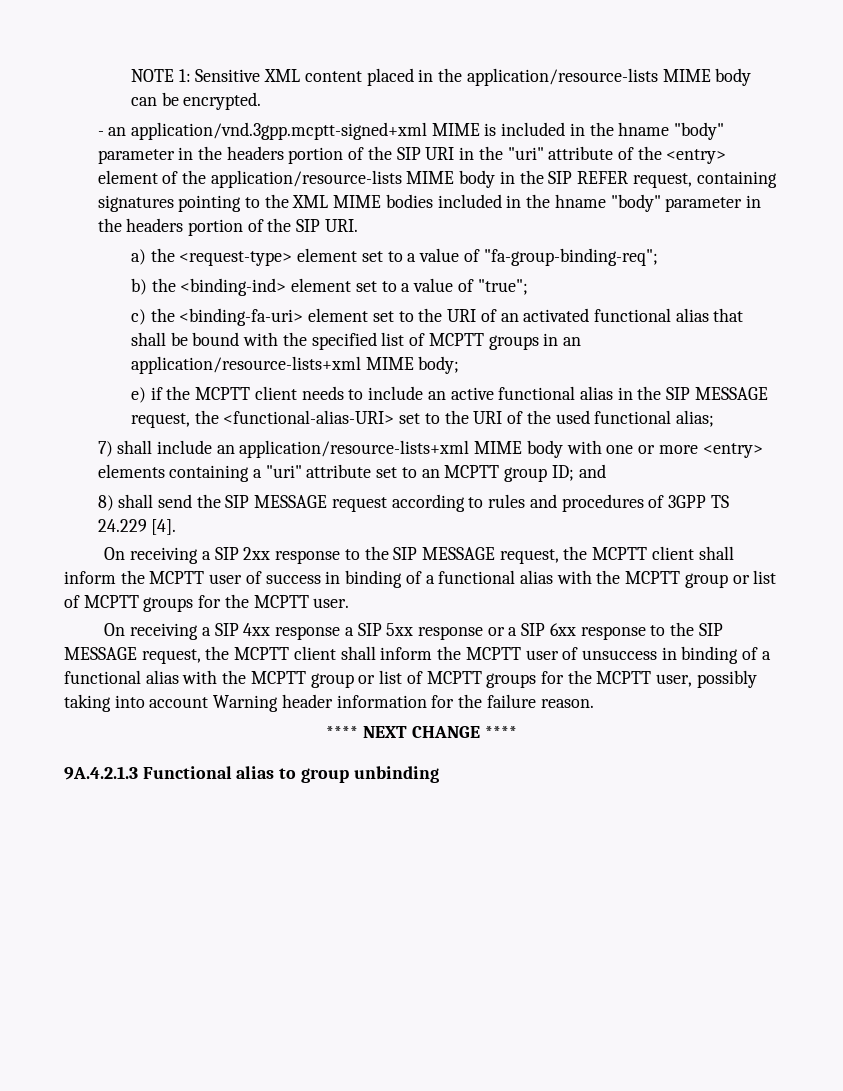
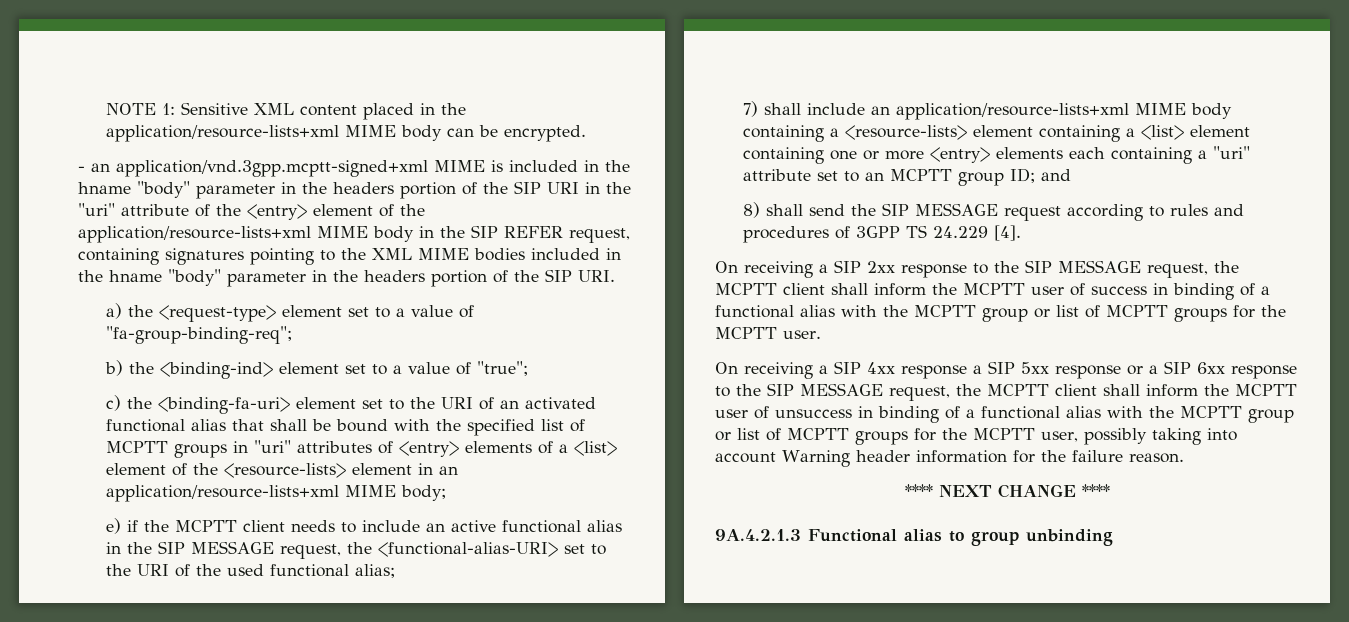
[466,68,658,86] application/resource-lists -> [105,125,339,142] application/resource-lists+xml
[210,170,402,188] application/resource-lists -> [77,226,311,243] application/resource-lists+xml
(559, 339) none -> [253,440,617,457] [105,463,433,478] "uri" attributes of <entry> elements of a <list> element of the <resource-lists> element in
[566,440,602,454] with -> [742,125,1250,142] [742,147,824,164] containing a <resource-lists> element containing a <list> element containing
(165, 471) none -> [1068,147,1105,159] each

